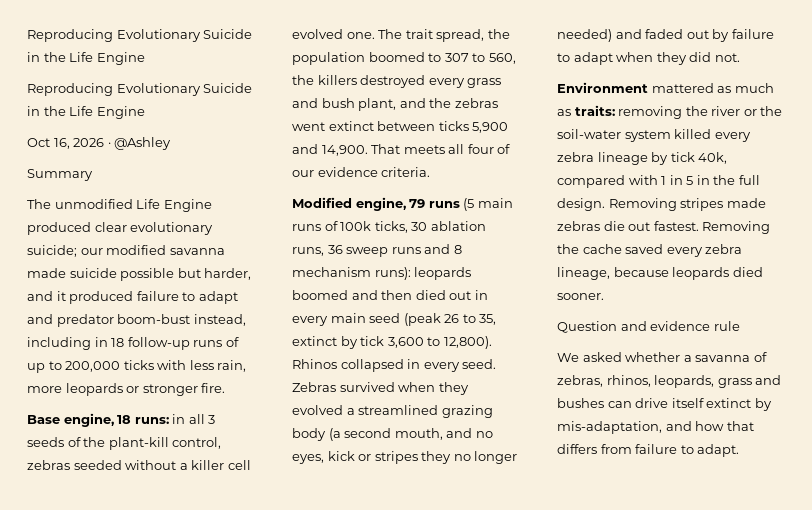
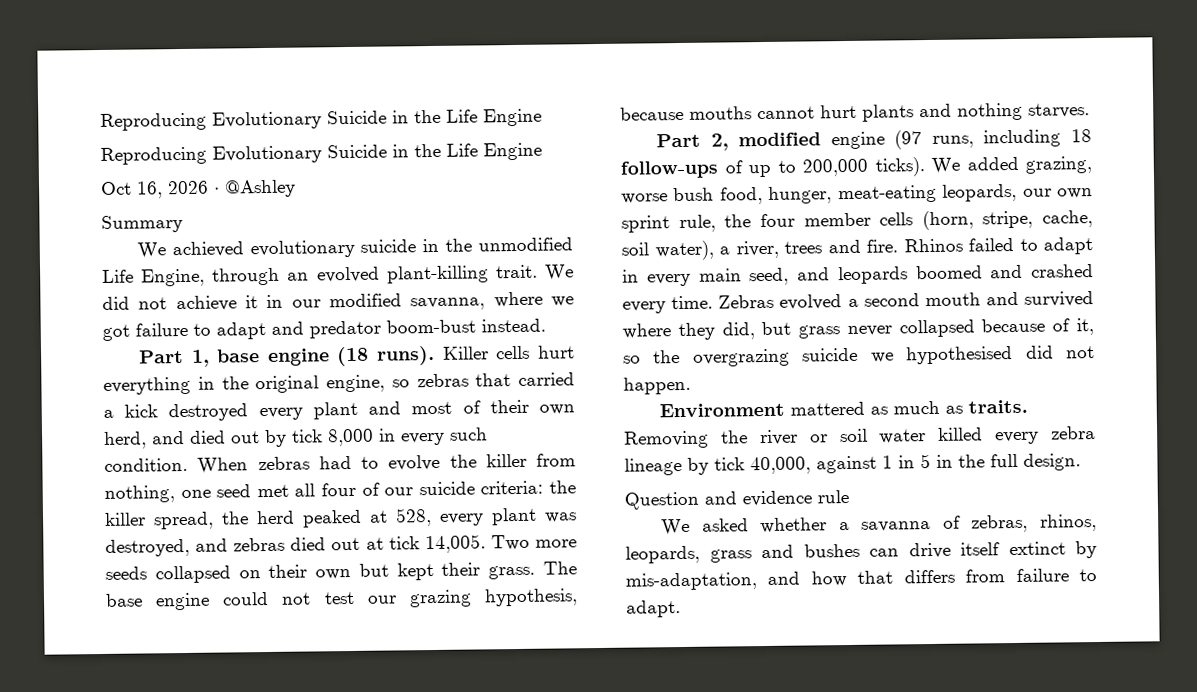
[27,199,212,212] [27,222,214,235] [27,245,225,257] [27,268,252,281] [27,291,134,304] The unmodified Life Engine produced clear evolutionary suicide; our modified savanna made suicide possible but harder, and it produced -> [136,237,573,259] [102,264,574,287] [102,291,574,312] [102,324,130,341] We achieved evolutionary suicide in the unmodified Life Engine, through an evolved plant-killing trait. We did not achieve it in our modified savanna, where we got
[193,314,246,326] [27,337,239,350] [27,360,247,373] [27,383,226,396] [27,413,216,427] [27,437,222,450] [27,460,251,470] [292,29,510,42] [292,52,516,65] [292,75,502,88] [292,98,498,111] [292,121,509,133] [292,144,511,156] [292,167,431,177] [292,197,513,211] [292,221,486,233] [292,244,462,257] [292,267,472,280] [292,290,488,300] [292,313,497,326] [292,336,492,349] [292,359,497,372] [292,382,469,395] [292,405,493,418] [292,428,493,441] [292,451,518,464] [557,29,774,42] [557,52,740,65] instead, including in 18 follow-up runs of up to 200,000 ticks with less rain, more leopards or stronger fire. // Base engine, 18 runs: in all 3 seeds of the plant-kill control, zebras seeded without a killer cell evolved one. The trait spread, the population boomed to 307 to 560, the killers destroyed every grass and bush plant, and the zebras went extinct between ticks 5,900 and 14,900. That meets all four of our evidence criteria. // Modified engine, 79 runs (5 main runs of 100k ticks, 30 ablation runs, 36 sweep runs and 8 mechanism runs): leopards boomed and then died out in every main seed (peak 26 to 35, extinct by tick 3,600 to 12,800). Rhinos collapsed in every seed. Zebras survived when they evolved a streamlined grazing body (a second mouth, and no eyes, kick or stripes they no longer needed) and faded out by failure to adapt when they did not. -> [481,318,546,333] [138,345,575,367] [103,372,575,395] [103,399,575,422] [103,427,488,449] [104,453,576,474] [104,480,576,503] [104,507,577,530] [105,534,577,557] [105,561,577,584] [105,588,578,611] [620,102,1090,122] [655,129,1092,151] [620,156,1092,179] [621,183,1093,205] [621,210,1093,233] [621,237,1093,261] [622,264,1094,287] [622,291,1094,314] [622,318,1094,341] [623,345,1095,367] [623,376,691,395] instead. // Part 1, base engine (18 runs). Killer cells hurt everything in the original engine, so zebras that carried a kick destroyed every plant and most of their own herd, and died out by tick 8,000 in every such condition. When zebras had to evolve the killer from nothing, one seed met all four of our suicide criteria: the killer spread, the herd peaked at 528, every plant was destroyed, and zebras died out at tick 14,005. Two more seeds collapsed on their own but kept their grass. The base engine could not test our grazing hypothesis, because mouths cannot hurt plants and nothing starves. // Part 2, modified engine (97 runs, including 18 follow-ups of up to 200,000 ticks). We added grazing, worse bush food, hunger, meat-eating leopards, our own sprint rule, the four member cells (horn, stripe, cache, soil water), a river, trees and fire. Rhinos failed to adapt in every main seed, and leopards boomed and crashed every time. Zebras evolved a second mouth and survived where they did, but grass never collapsed because of it, so the overgrazing suicide we hypothesised did not happen.
[574,105,683,119] traits: removing -> [967,399,1028,414] [624,430,709,449] traits. Removing
[760,106,783,116] [557,129,671,142] the soil-water system -> [839,428,927,444] soil water
[698,152,728,164] [557,175,658,188] 40k, compared with -> [750,455,877,475] 40,000, against
[608,198,766,211] [557,221,771,234] [557,244,743,257] [557,267,763,280] [557,293,604,300] Removing stripes made zebras die out fastest. Removing the cache saved every zebra lineage, because leopards died sooner. -> (1081, 462) none

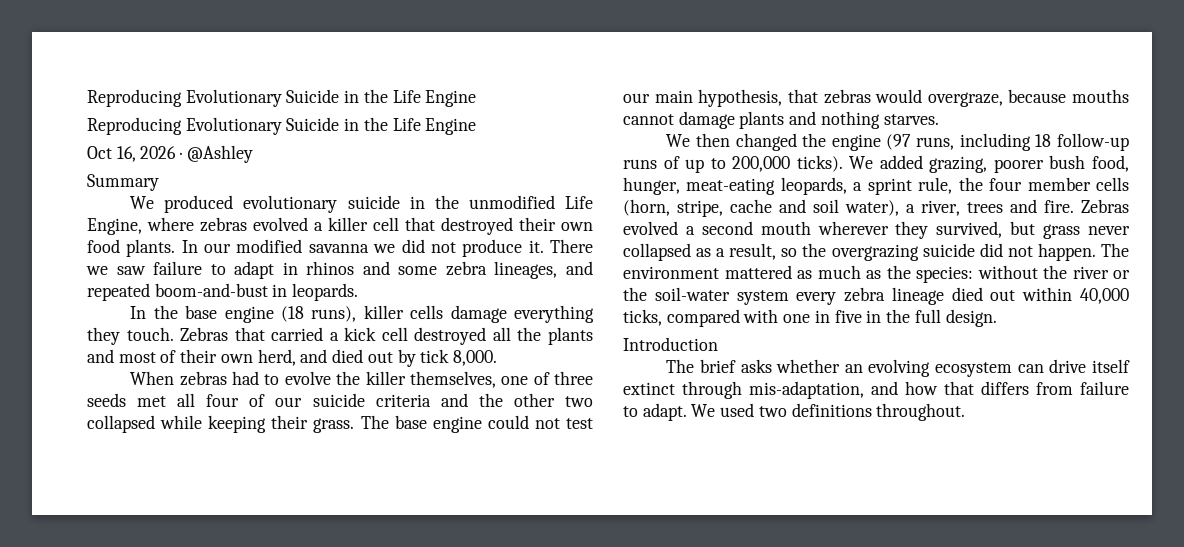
[171,241,244,258] achieved -> [164,195,234,213] produced
[212,264,574,286] [102,291,574,312] [102,318,546,341] [138,345,575,367] [103,372,575,395] [103,401,358,422] through an evolved plant-killing trait. We did not achieve it in our modified savanna, where we got failure to adapt and predator boom-bust instead. // Part 1, base engine (18 runs). Killer cells hurt everything in the original engine, so zebras that carried a kick destroyed every plant -> [147,217,593,235] [87,239,593,257] [86,261,593,279] [87,283,359,301] [130,305,594,323] [87,327,593,345] where zebras evolved a killer cell that destroyed their own food plants. In our modified savanna we did not produce it. There we saw failure to adapt in rhinos and some zebra lineages, and repeated boom-and-bust in leopards. // In the base engine (18 runs), killer cells damage everything they touch. Zebras that carried a kick cell destroyed all the plants
[327,427,488,447] [104,457,188,472] 8,000 in every such condition. -> [452,350,497,366] 8,000. //
[536,453,576,467] [104,484,252,503] from nothing, one seed -> [409,371,593,388] [87,393,126,407] themselves, one of three seeds
[480,480,576,495] [104,507,577,530] [105,534,577,557] [105,563,434,584] criteria: the killer spread, the herd peaked at 528, every plant was destroyed, and zebras died out at tick 14,005. Two more seeds collapsed on their own but kept -> [375,393,593,407] [87,415,267,433] criteria and the other two collapsed while keeping
[408,588,578,608] grazing hypothesis, -> [654,89,1003,107] main hypothesis, that zebras would overgraze,
[820,104,857,119] hurt -> [678,111,735,129] damage
[655,132,822,151] Part 2, modified -> [666,133,827,151] We then changed the
[620,160,718,179] follow-ups -> [1057,133,1129,151] [623,159,657,169] follow-up runs
[621,193,668,204] worse -> [993,159,1044,173] poorer
[1022,188,1093,199] our own -> [853,182,863,191] a
[1042,210,1093,228] cache, -> [730,199,806,213] cache and
[903,237,1093,255] [622,264,1094,287] [622,295,714,314] Rhinos failed to adapt in every main seed, and leopards boomed and crashed every time. -> (1074, 206) none
[985,291,1094,307] [622,322,755,341] and survived where they did, -> [817,221,1003,239] wherever they survived,
[981,318,1094,336] because of it, -> [696,243,777,260] as a result,
[870,346,1014,365] we hypothesised -> (975, 250) none
[658,402,785,418] // Environment -> [1101,243,1129,257] [623,266,719,279] The environment
[967,399,1028,414] [624,426,1096,449] [624,453,1081,476] [624,489,849,510] [660,514,1097,536] [625,543,860,564] traits. Removing the river or soil water killed every zebra lineage by tick 40,000, against 1 in 5 in the full design. // Question and evidence rule // We asked whether a savanna of zebras, rhinos, leopards, grass and bushes -> [886,265,1130,283] [623,287,1129,305] [623,309,997,327] [623,337,718,351] [666,359,1013,377] the species: without the river or the soil-water system every zebra lineage died out within 40,000 ticks, compared with one in five in the full design. // Introduction // The brief asks whether an evolving ecosystem
[1075,541,1097,559] by -> [682,381,742,399] through
(681, 609) none -> [691,403,966,421] We used two definitions throughout.

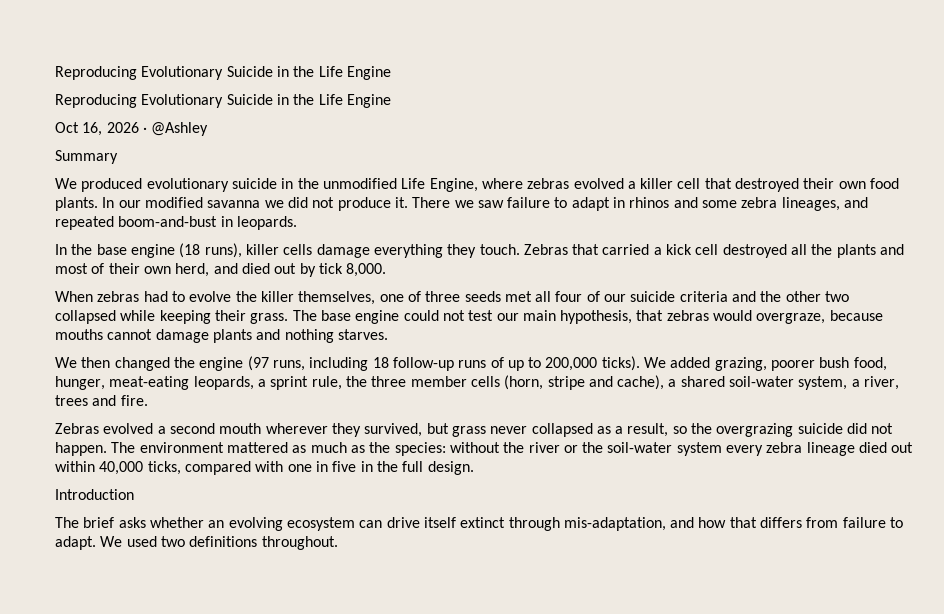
[989,178,1023,191] four -> [371,376,407,387] three
[677,199,899,217] stripe, cache and soil water), -> [547,375,848,390] stripe and cache), a shared soil-water system,
(1074, 206) none -> (148, 400) //

